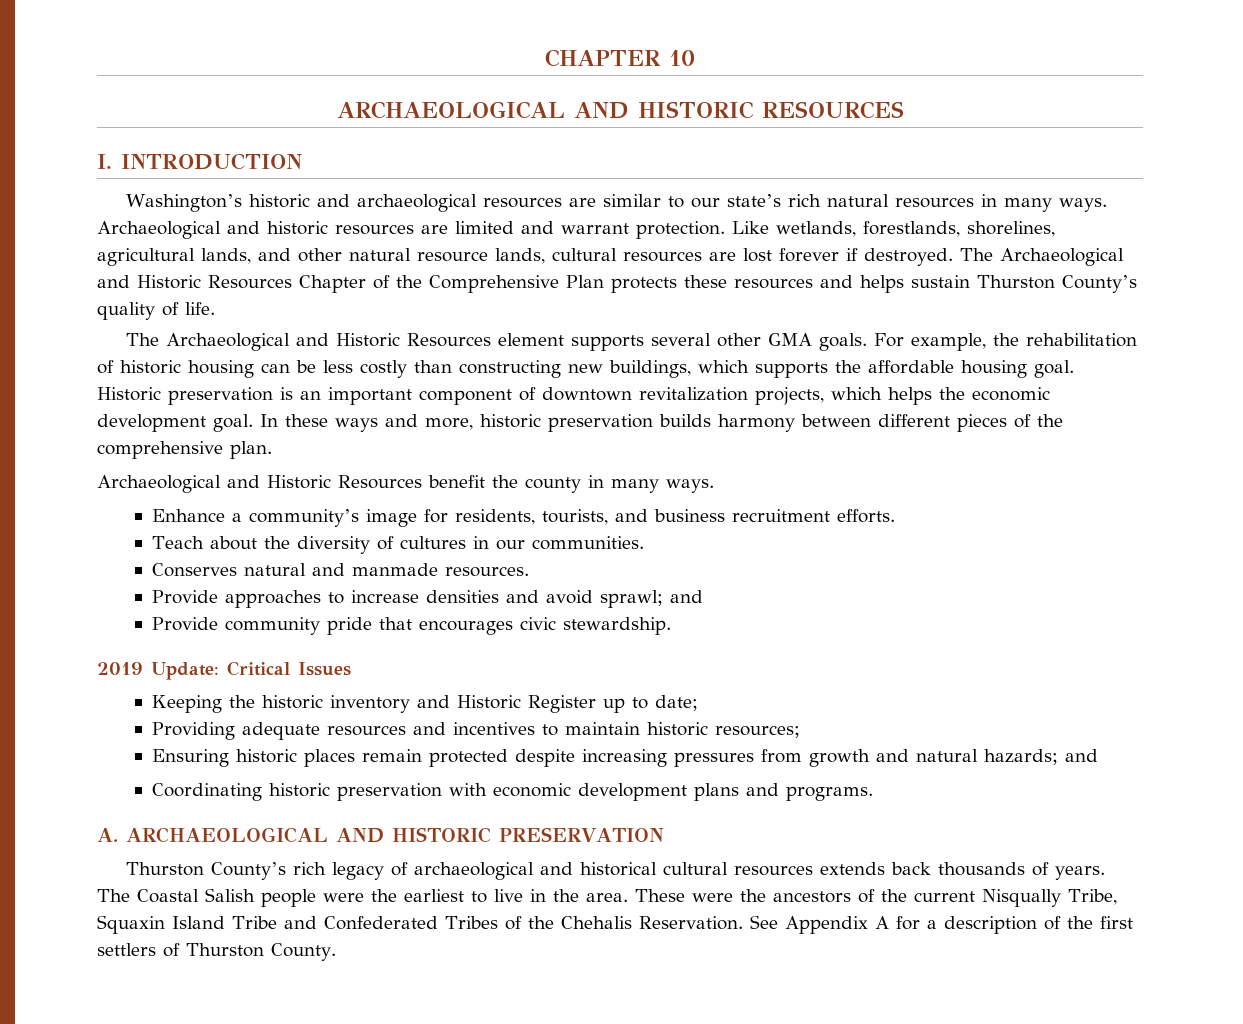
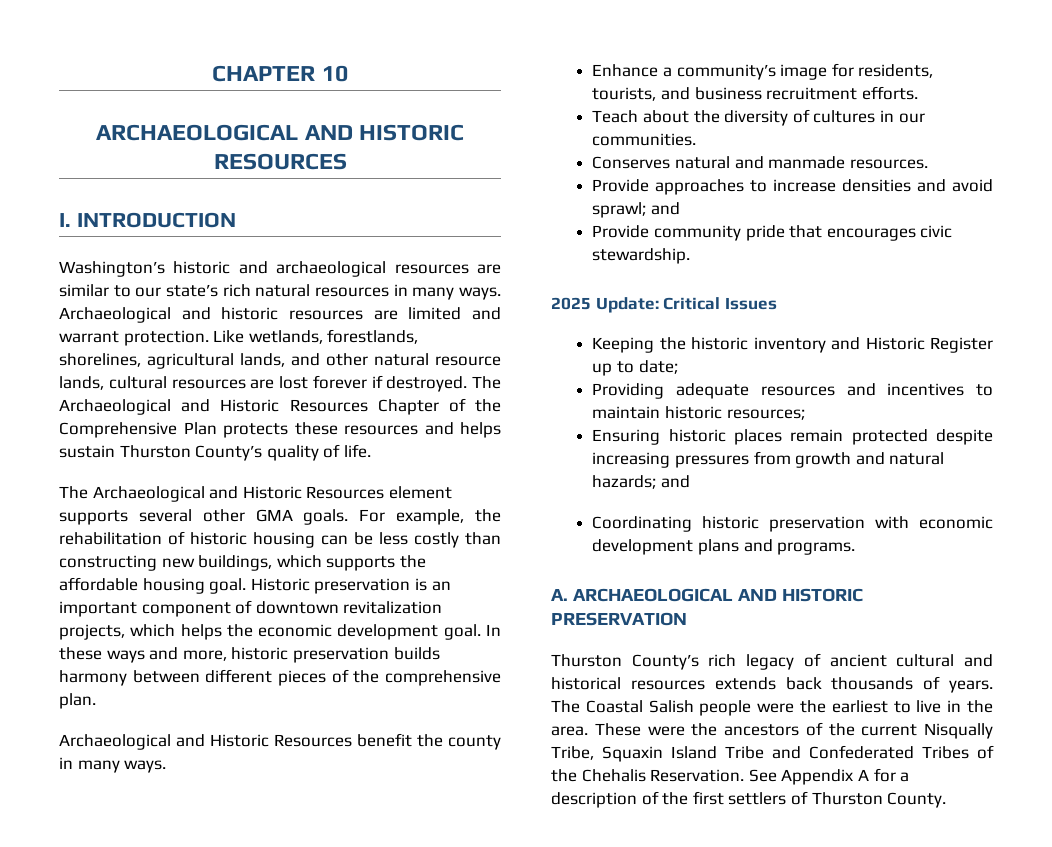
[97,662,143,675] 2019 -> [551,297,591,310] 2025
[413,862,534,880] archaeological -> [829,654,955,667] ancient cultural
[662,862,728,875] cultural -> (621, 683) none

